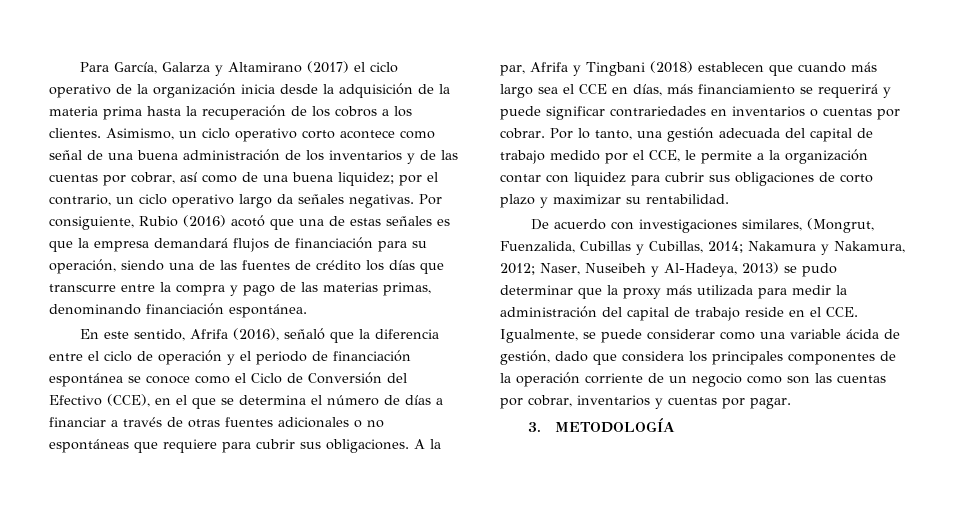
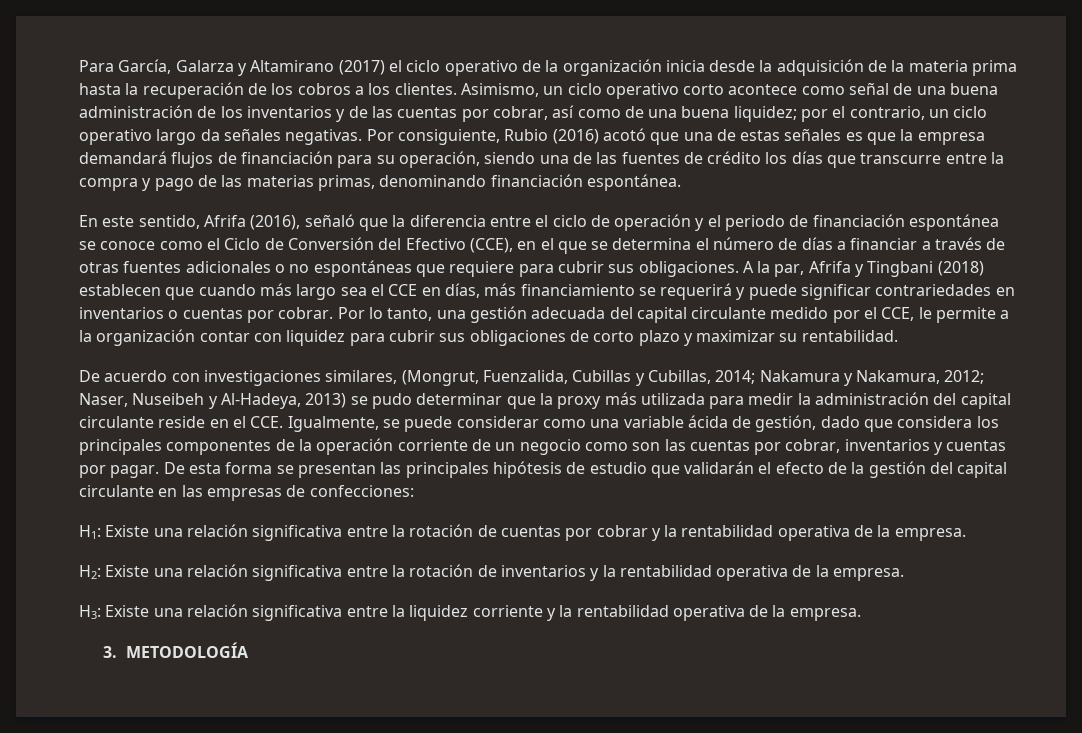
[857,128,873,138] [500,150,545,164] de trabajo -> [691,307,767,319] circulante
[674,307,740,321] de trabajo -> [79,416,154,428] circulante
(791, 403) none -> [163,461,1008,478] [79,485,414,501] [79,524,966,541] [79,564,905,581] [79,604,861,621] De esta forma se presentan las principales hipótesis de estudio que validarán el efecto de la gestión del capital circulante en las empresas de confecciones: // H1: Existe una relación significativa entre la rotación de cuentas por cobrar y la rentabilidad operativa de la empresa. // H2: Existe una relación significativa entre la rotación de inventarios y la rentabilidad operativa de la empresa. // H3: Existe una relación significativa entre la liquidez corriente y la rentabilidad operativa de la empresa.

